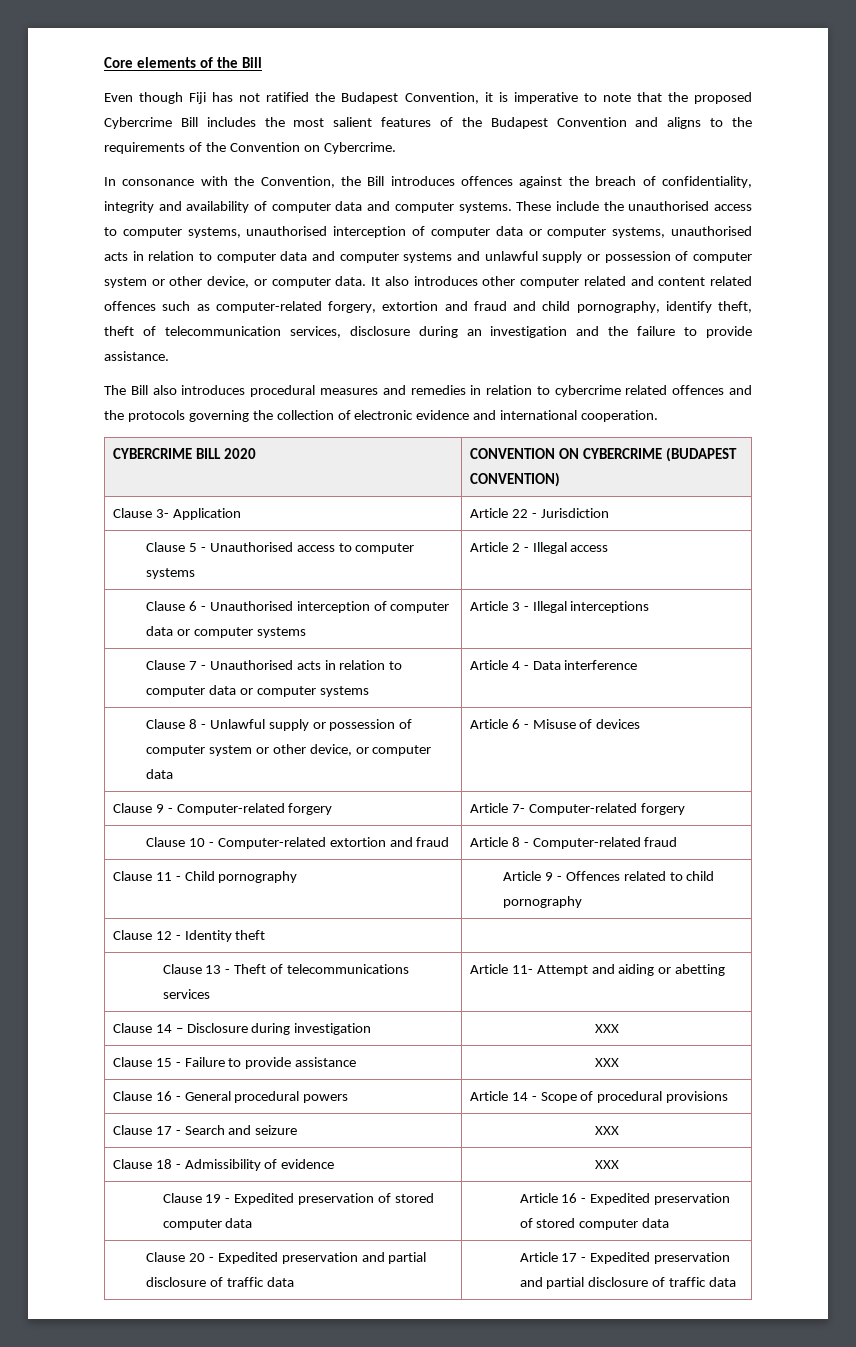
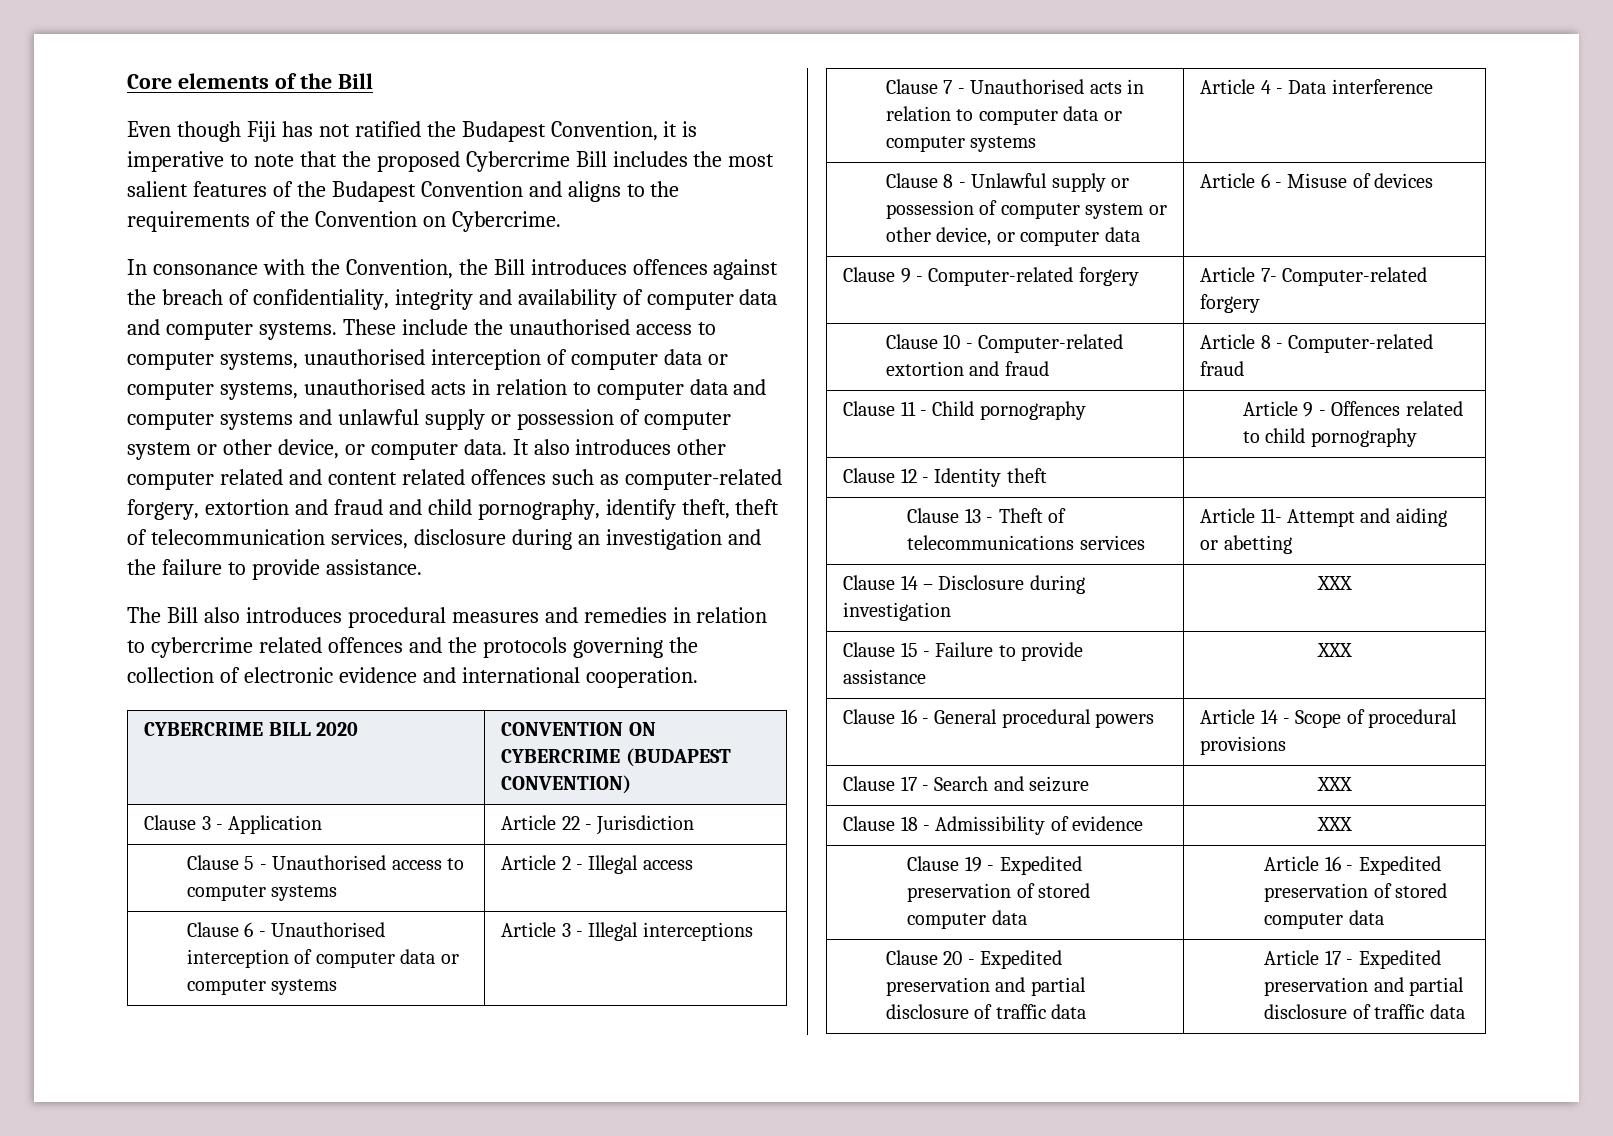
[155,509,169,518] 3- -> [201,816,223,830] 3 -

